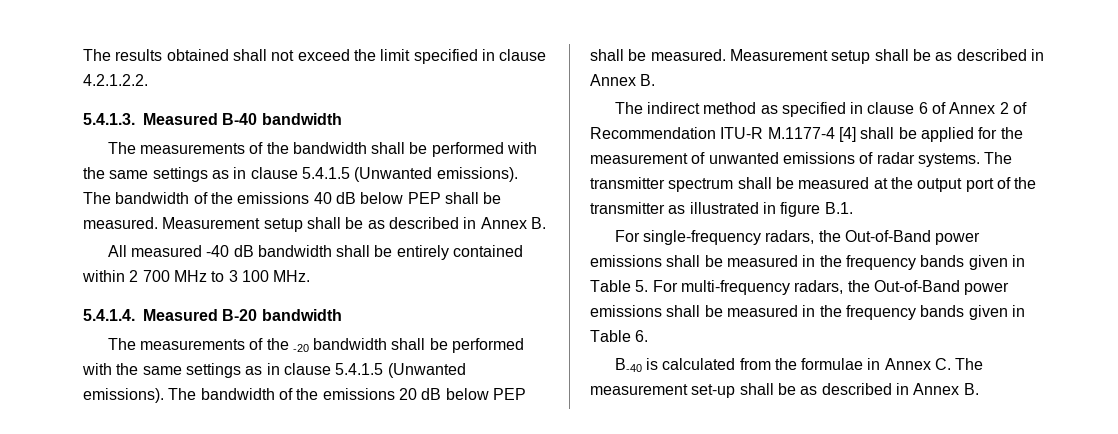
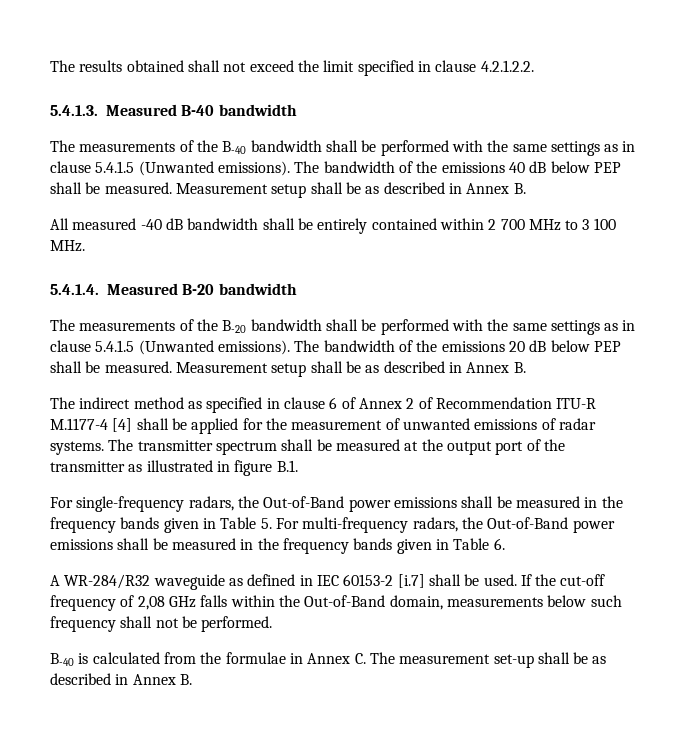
(289, 148) none -> [222,141,247,154] B-40
[292,344,309,352] -20 -> [222,320,247,333] B-20
(649, 336) none -> [50,574,606,590] [50,595,622,611] [50,616,273,632] // A WR-284/R32 waveguide as defined in IEC 60153-2 [i.7] shall be used. If the cut-off frequency of 2,08 GHz falls within the Out-of-Band domain, measurements below such frequency shall not be performed.

